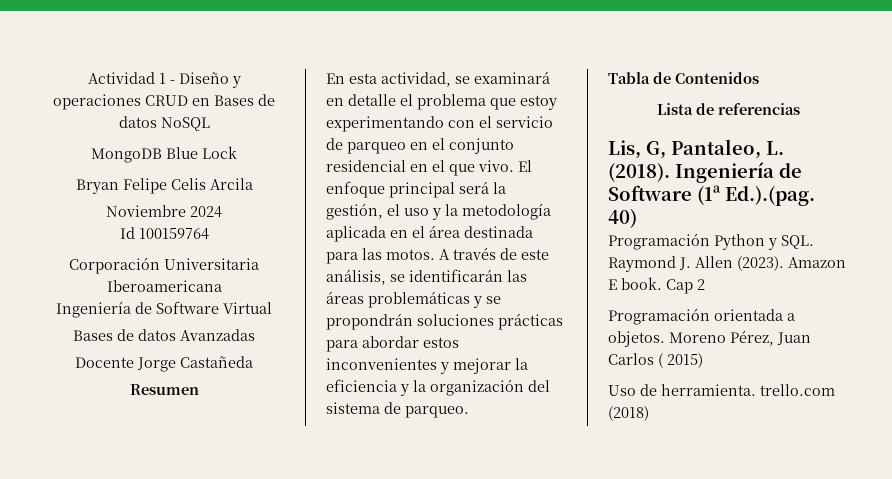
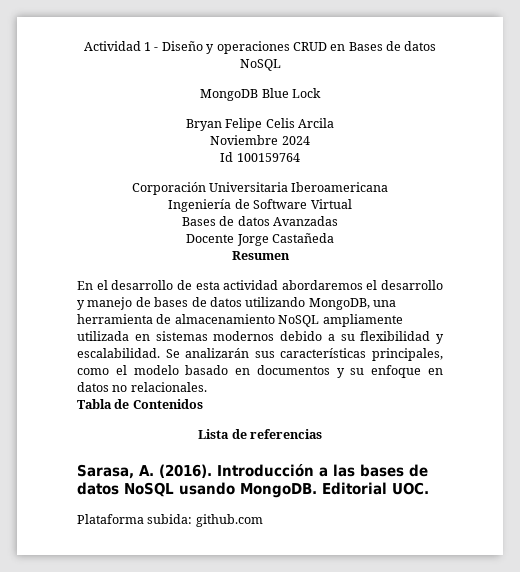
[349,71,550,87] [326,94,557,110] [326,116,553,132] [326,138,514,154] [326,160,532,176] [326,181,506,198] [326,203,551,220] [326,225,533,242] [326,247,549,264] [326,269,527,285] [326,291,501,308] [326,313,563,330] [326,336,459,352] [326,358,528,374] [326,379,550,396] [326,402,469,418] esta actividad, se examinará en detalle el problema que estoy experimentando con el servicio de parqueo en el conjunto residencial en el que vivo. El enfoque principal será la gestión, el uso y la metodología aplicada en el área destinada para las motos. A través de este análisis, se identificarán las áreas problemáticas y se propondrán soluciones prácticas para abordar estos inconvenientes y mejorar la eficiencia y la organización del sistema de parqueo. -> [96,280,443,290] [77,297,396,310] [77,314,403,327] [77,331,444,344] [77,348,443,361] [77,365,443,378] [77,382,207,392] el desarrollo de esta actividad abordaremos el desarrollo y manejo de bases de datos utilizando MongoDB, una herramienta de almacenamiento NoSQL ampliamente utilizada en sistemas modernos debido a su flexibilidad y escalabilidad. Se analizarán sus características principales, como el modelo basado en documentos y su enfoque en datos no relacionales.
[608,139,784,159] [608,162,802,183] [608,185,815,206] [608,209,637,228] [608,233,814,250] [608,256,846,272] [608,277,705,294] [608,308,795,325] [608,330,811,347] [608,353,703,368] [608,384,835,396] [608,406,649,421] Lis, G, Pantaleo, L. (2018). Ingeniería de Software (1ª Ed.).(pag. 40) // Programación Python y SQL. Raymond J. Allen (2023). Amazon E book. Cap 2 // Programación orientada a objetos. Moreno Pérez, Juan Carlos ( 2015) // Uso de herramienta. trello.com (2018) -> [77,464,428,479] [77,482,429,498] [77,514,263,527] Sarasa, A. (2016). Introducción a las bases de datos NoSQL usando MongoDB. Editorial UOC. // Plataforma subida: github.com

